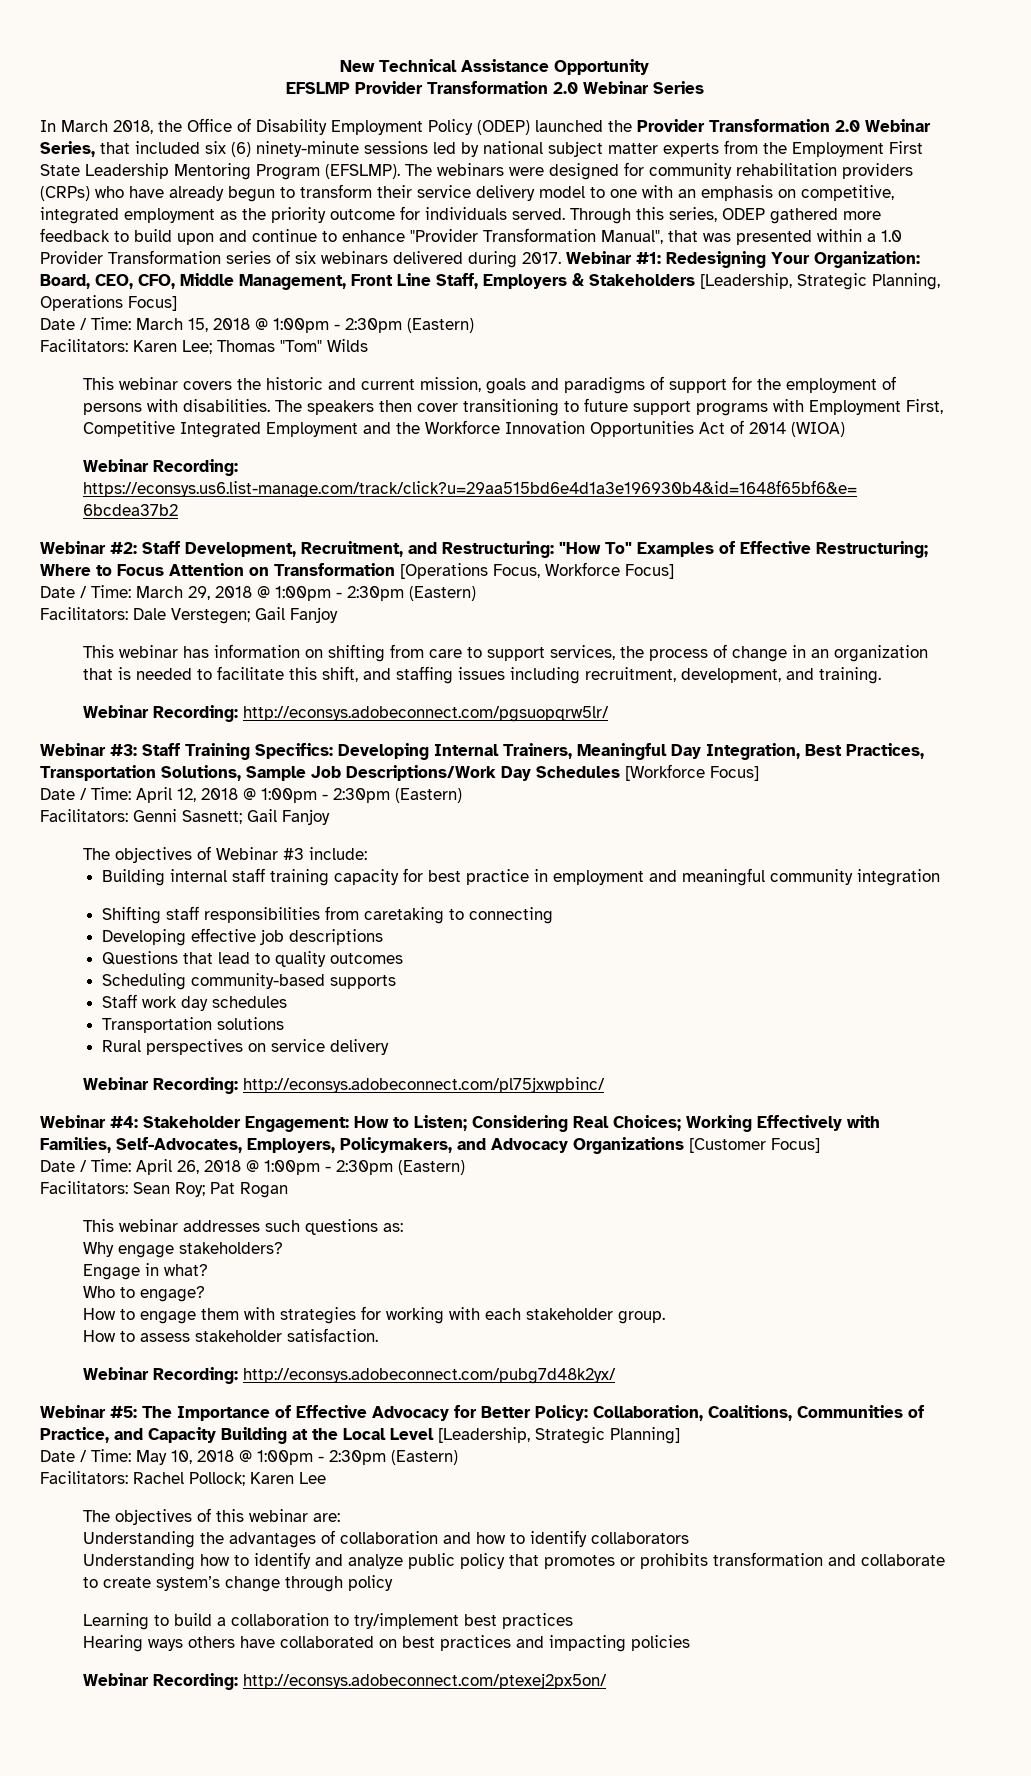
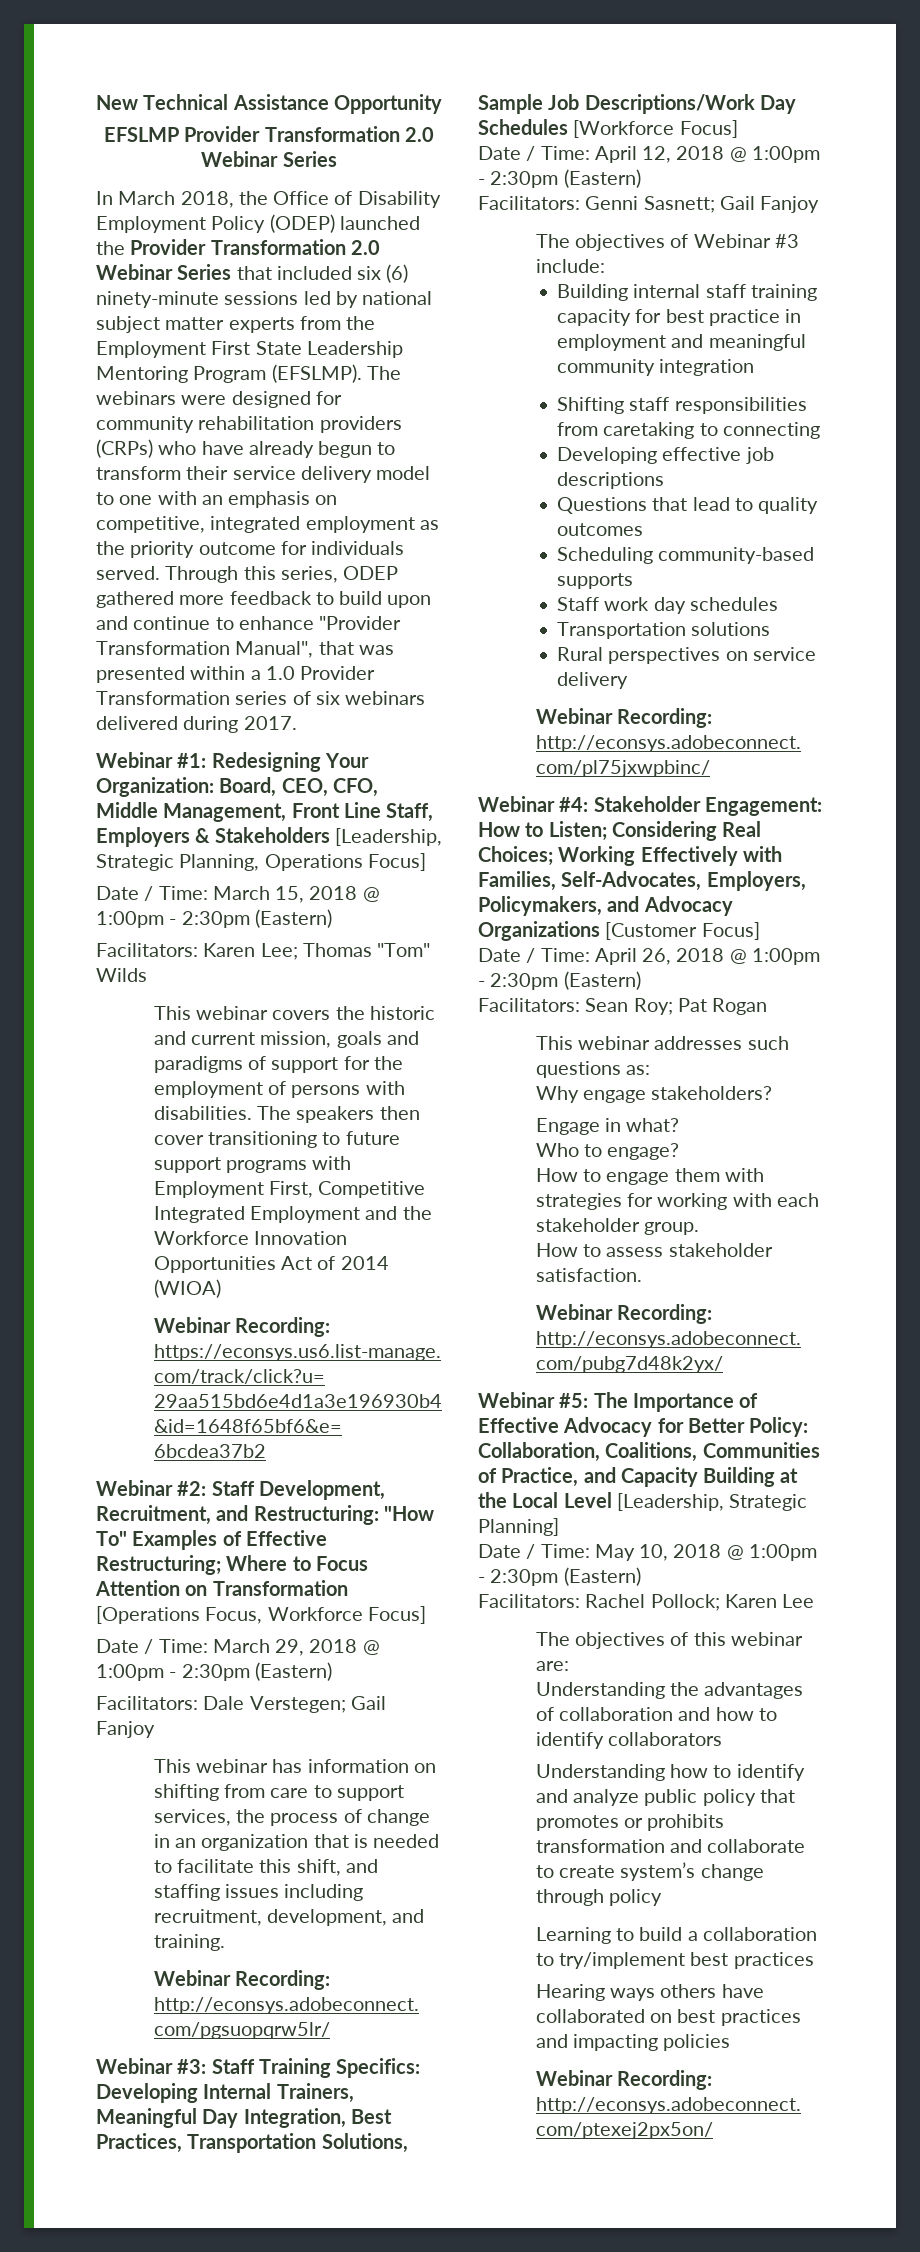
[40,141,95,157] Series, -> [177,264,232,280] Series
(561, 258) none -> (297, 723) //

